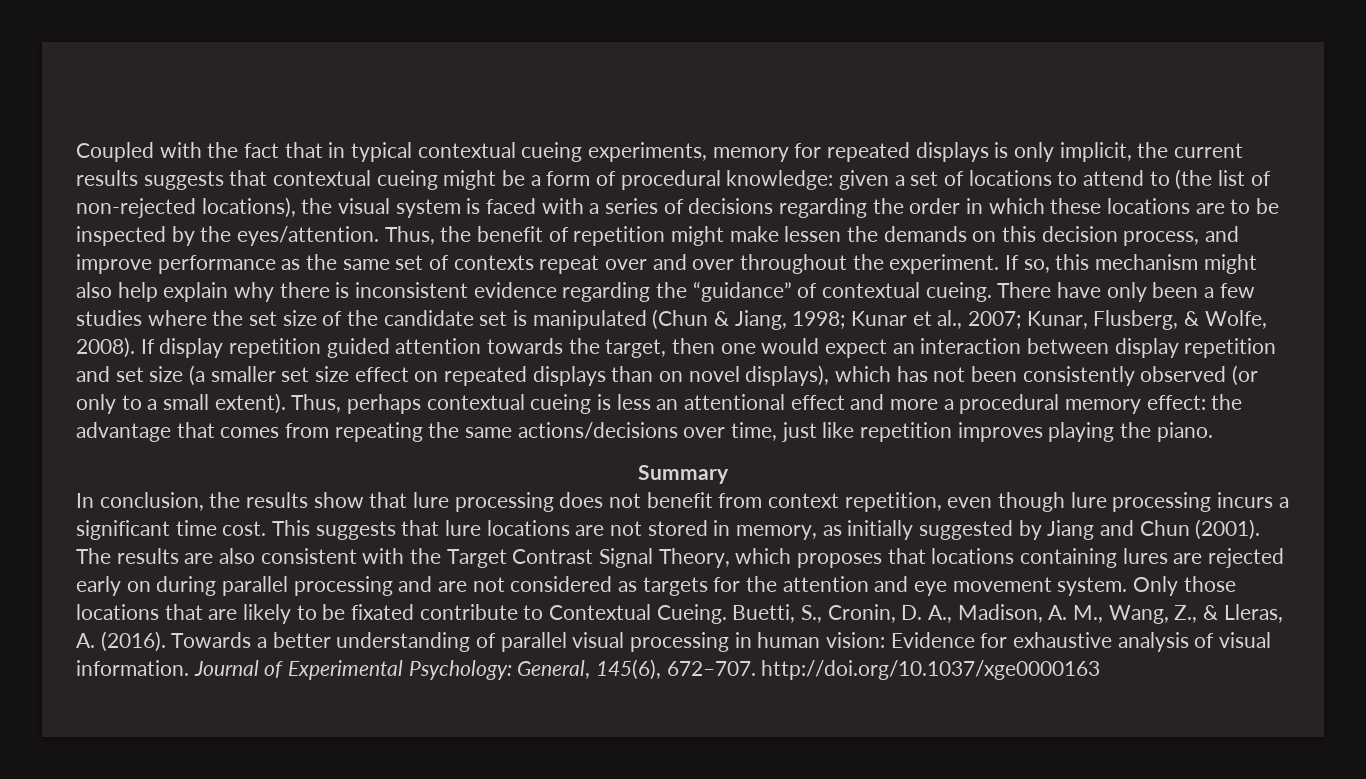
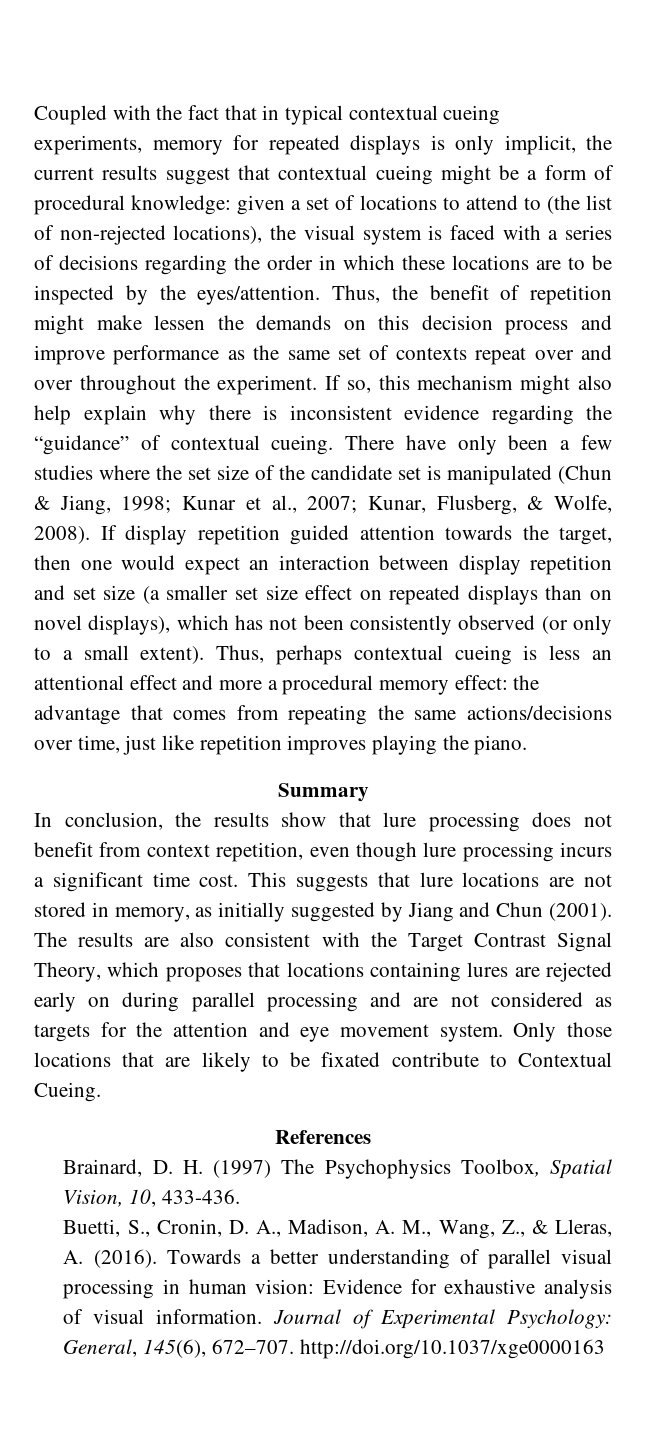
[143,171,224,190] suggests -> [165,167,230,185] suggest
[1123,231,1200,246] process, -> [505,320,569,335] process
(727, 614) none -> [275,1130,371,1144] [63,1159,612,1179] [63,1189,240,1207] // References // Brainard, D. H. (1997) The Psychophysics Toolbox, Spatial Vision, 10, 433-436. //

